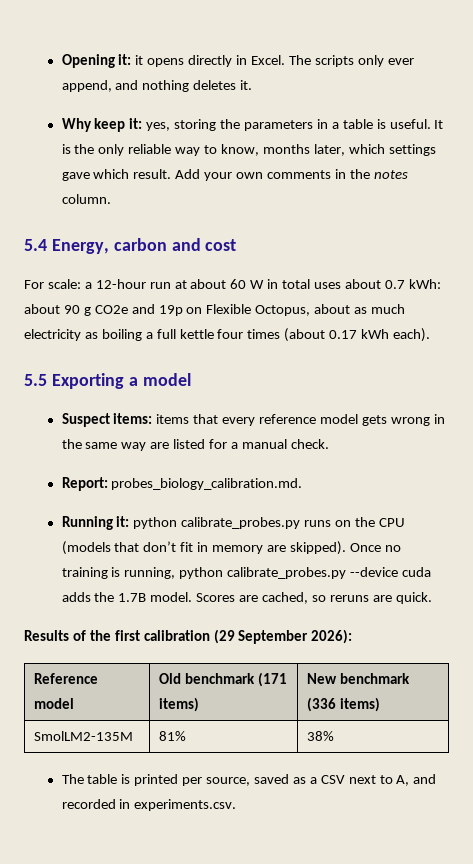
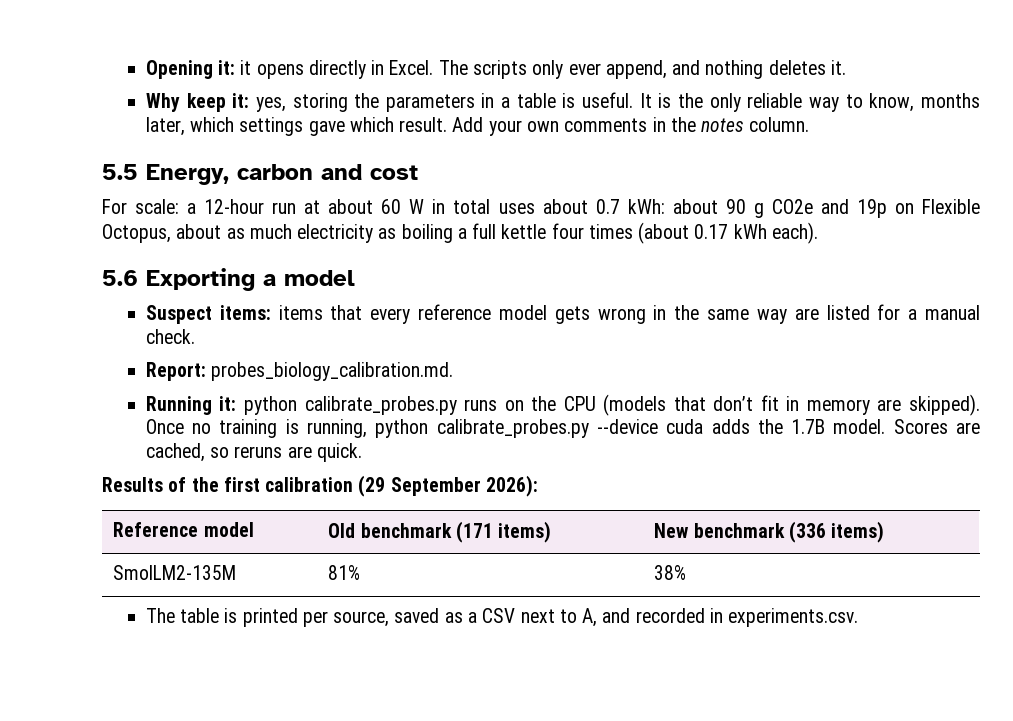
[24,239,47,251] 5.4 -> [102,164,138,180] 5.5
[24,374,47,386] 5.5 -> [102,270,138,286] 5.6

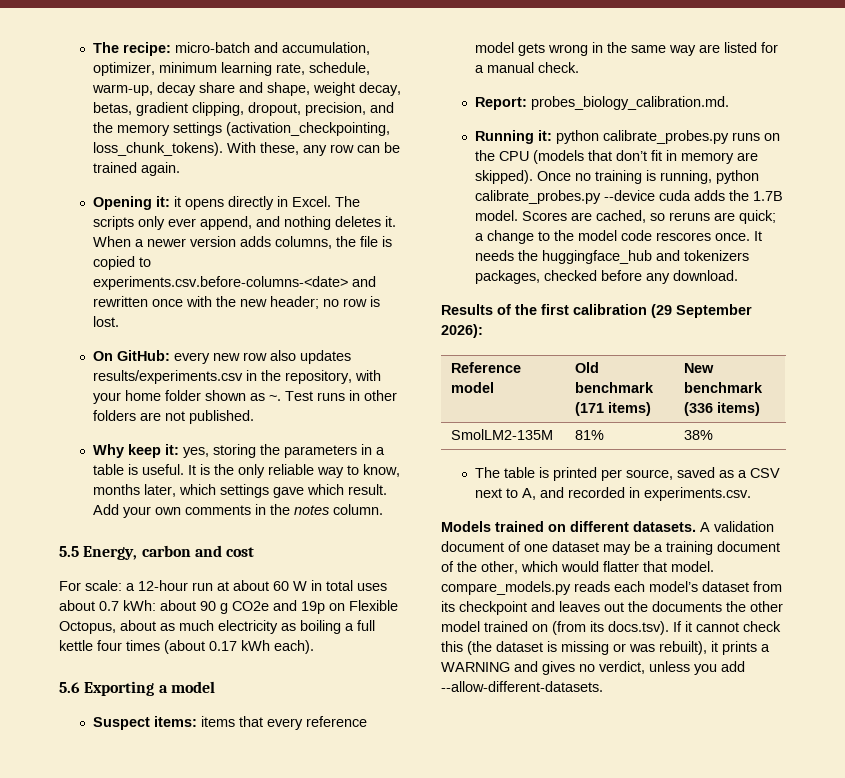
(145, 69) none -> [93,42,371,56] [93,62,371,76] [92,82,402,96] [93,102,395,116] [93,122,391,136] [93,142,401,156] [93,162,181,176] The recipe: micro-batch and accumulation, optimizer, minimum learning rate, schedule, warm-up, decay share and shape, weight decay, betas, gradient clipping, dropout, precision, and the memory settings (activation_checkpointing, loss_chunk_tokens). With these, any row can be trained again. //
(846, 67) none -> [93,236,393,249] [93,256,152,270] [93,276,377,290] [93,296,381,309] [93,316,120,327] [93,350,352,364] [93,370,382,384] [93,390,398,404] [93,410,255,424] When a newer version adds columns, the file is copied to experiments.csv.before-columns-<date> and rewritten once with the new header; no row is lost. // On GitHub: every new row also updates results/experiments.csv in the repository, with your home folder shown as ~. Test runs in other folders are not published.
[316,443,362,462] quick. -> [739,210,777,224] [475,230,763,244] [475,250,750,264] [475,270,739,284] quick; a change to the model code rescores once. It needs the huggingface_hub and tokenizers packages, checked before any download.
(859, 617) none -> [441,521,774,532] [441,541,780,555] [441,561,714,574] [441,581,782,595] [441,601,783,615] [441,621,781,635] [441,641,770,655] [441,661,745,675] [441,681,603,692] // Models trained on different datasets. A validation document of one dataset may be a training document of the other, which would flatter that model. compare_models.py reads each model’s dataset from its checkpoint and leaves out the documents the other model trained on (from its docs.tsv). If it cannot check this (the dataset is missing or was rebuilt), it prints a WARNING and gives no verdict, unless you add --allow-different-datasets.

